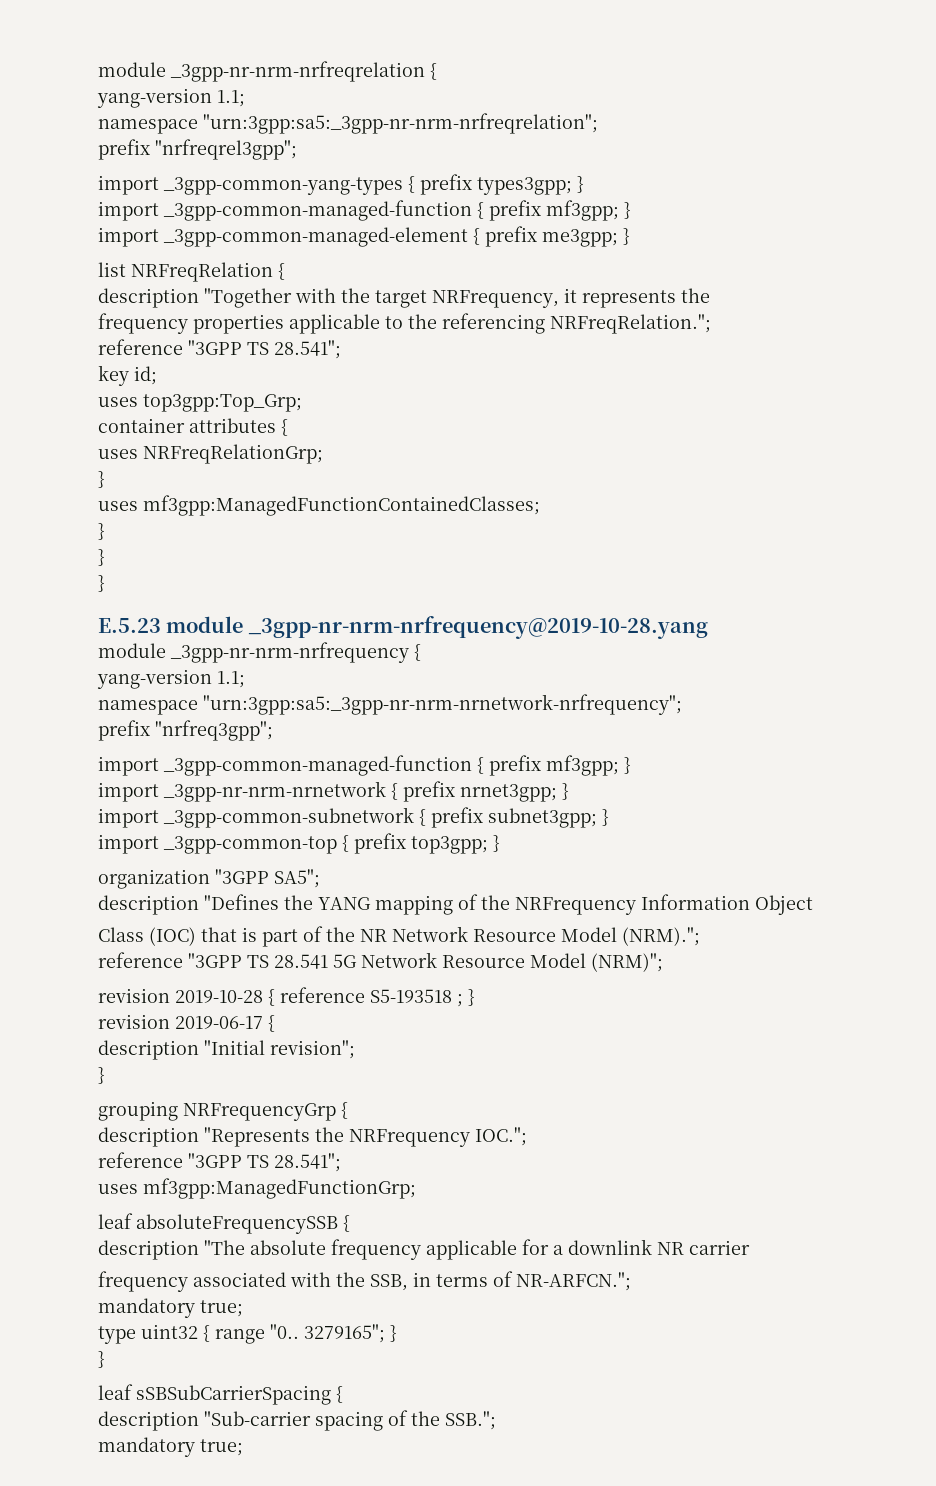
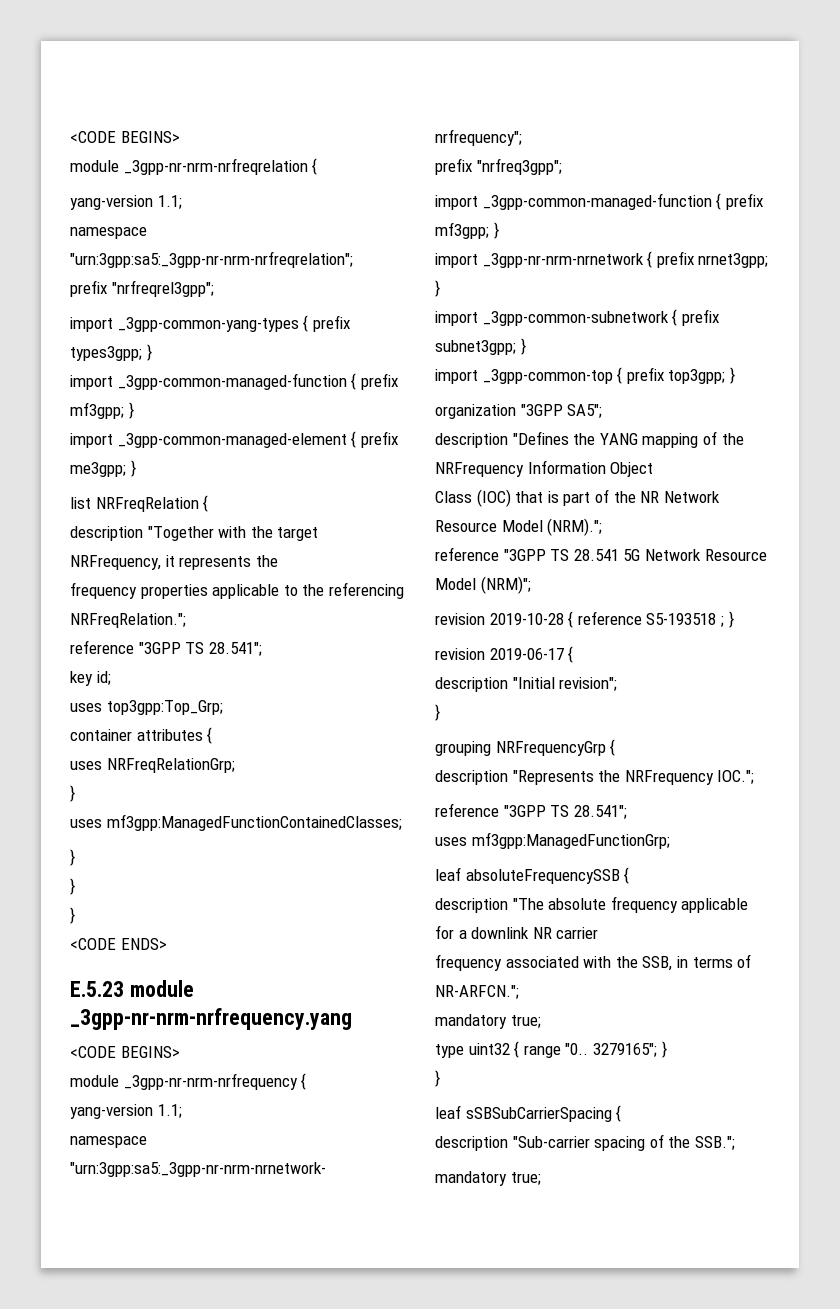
(98, 69) none -> [70,131,180,143] <CODE BEGINS> //
(105, 583) none -> [70,938,167,950] // <CODE ENDS>
[247,616,708,639] _3gpp-nr-nrm-nrfrequency@2019-10-28.yang -> [70,1008,352,1030] [70,1046,180,1058] _3gpp-nr-nrm-nrfrequency.yang // <CODE BEGINS>

